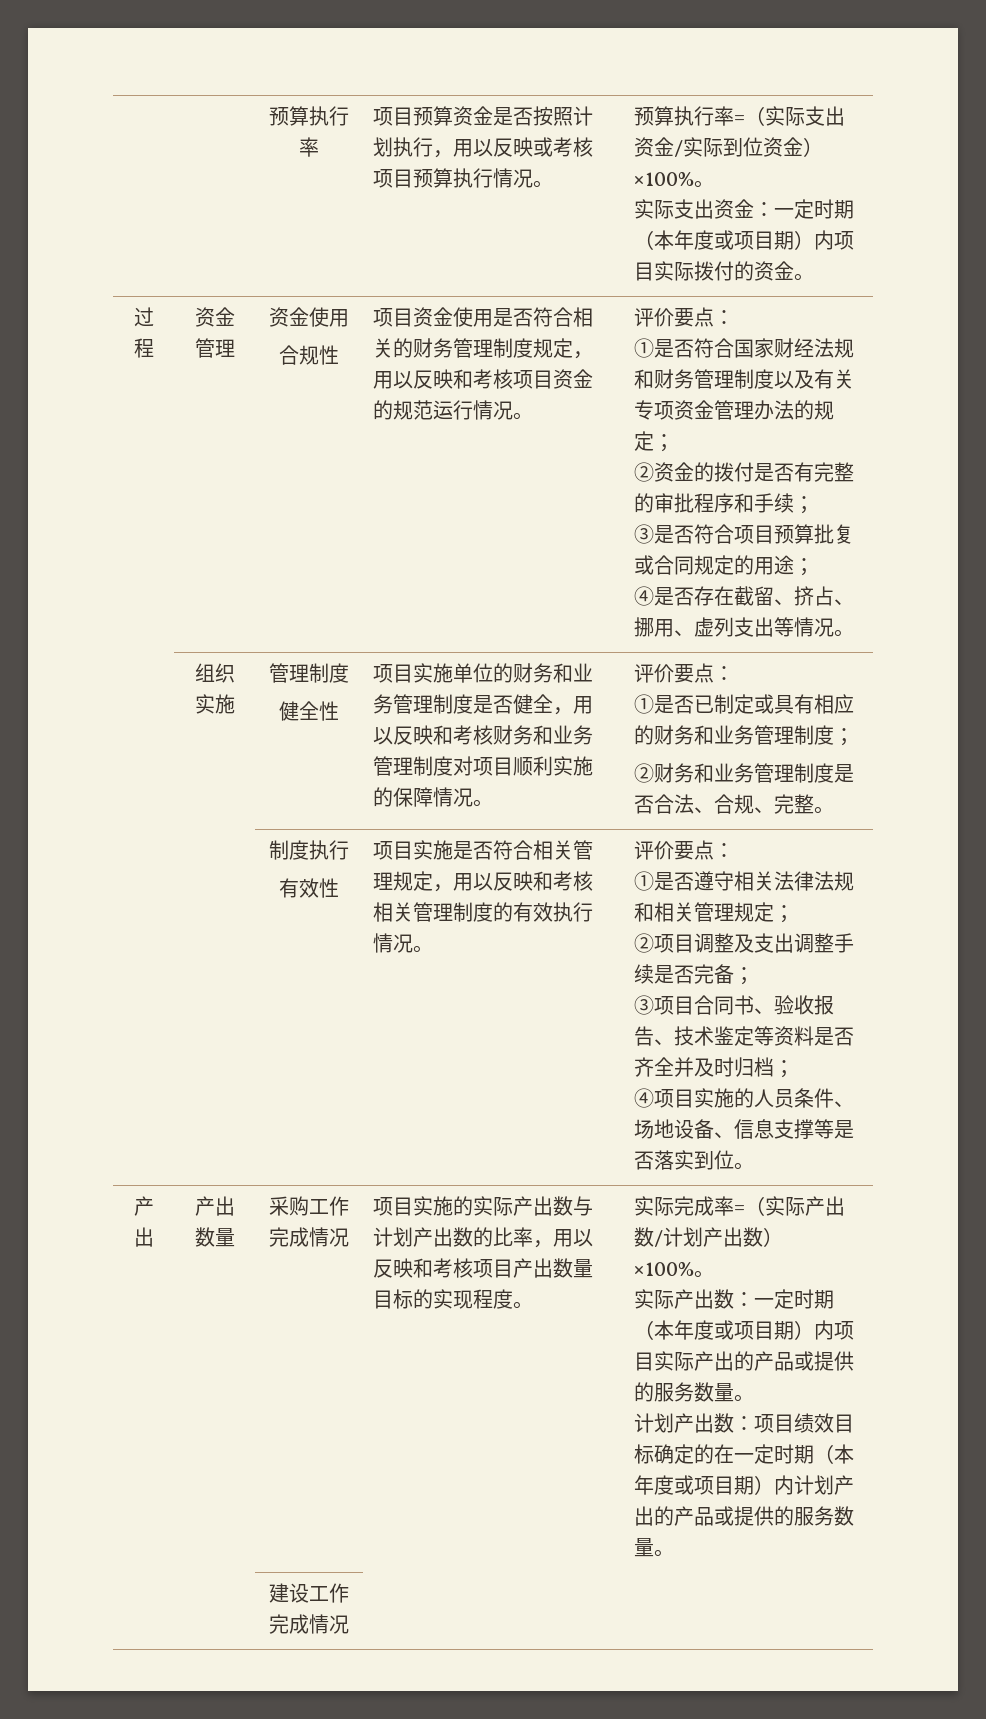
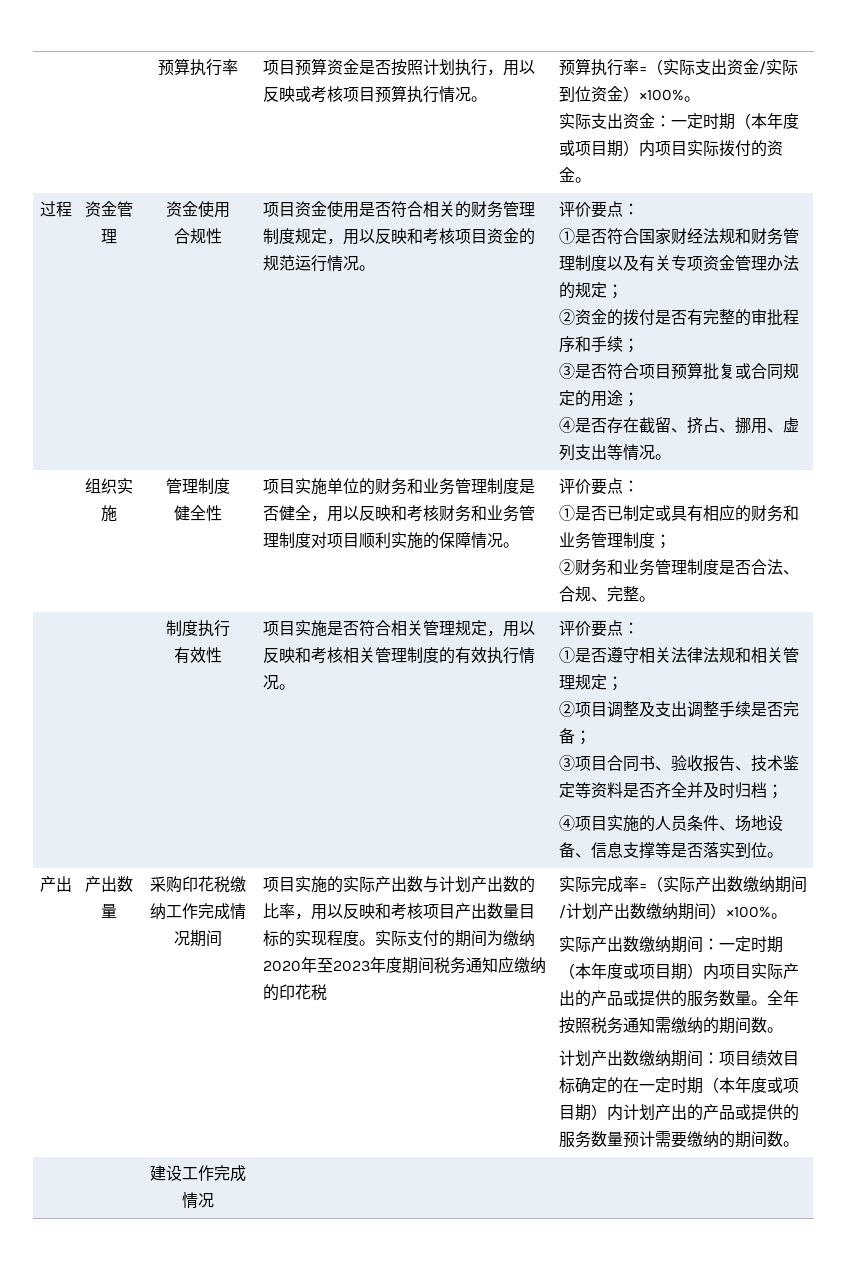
[309,1196,349,1216] [269,1227,349,1247] 工作完成情况 -> [182,876,246,893] [150,903,246,920] [174,930,222,947] 印花税缴纳工作完成情况期间
(534, 1305) none -> [374,930,535,947] [262,956,546,974] [262,984,327,1001] 实际支付的期间为缴纳2020年至2023年度期间税务通知应缴纳的印花税
(655, 1237) none -> [742,876,807,893] 缴纳期间
(764, 1237) none -> [645,903,710,920] 缴纳期间
(735, 1299) none -> [638,936,703,953] 缴纳期间
[634,1413,735,1433] // 计划产出数 -> [766,990,799,1006] [558,1017,783,1034] [558,1050,703,1067] 全年按照税务通知需缴纳的期间数。 // 计划产出数缴纳期间
(655, 1547) none -> [622,1131,783,1148] 预计需要缴纳的期间数

